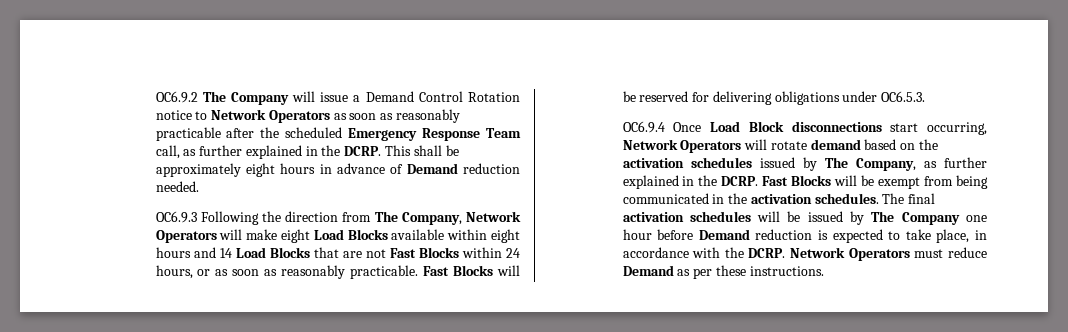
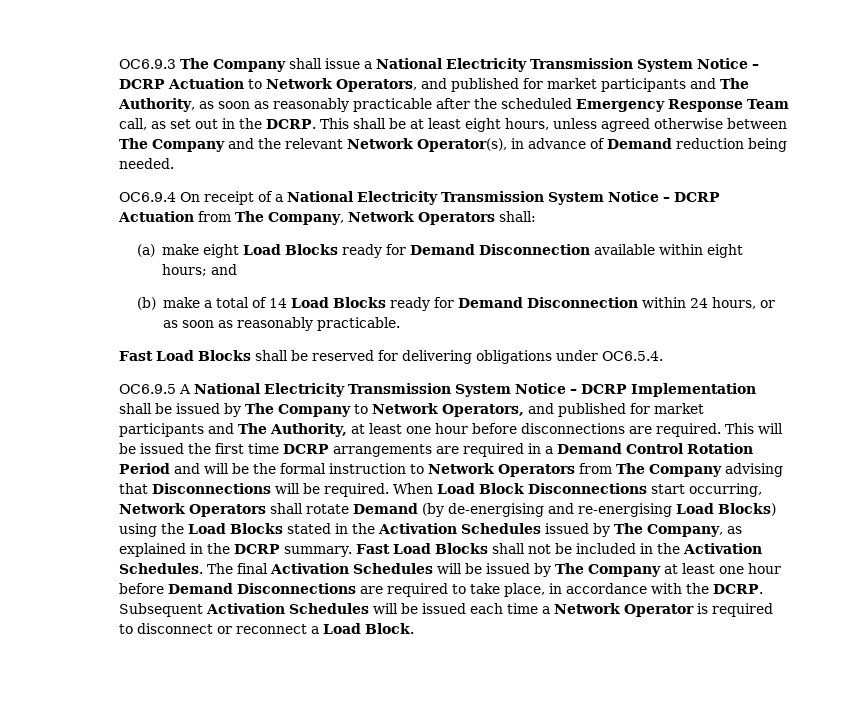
[155,91,316,105] OC6.9.2 The Company will -> [118,58,322,72] OC6.9.3 The Company shall
[365,91,520,102] [155,109,330,123] Demand Control Rotation notice to Network Operators -> [375,58,760,72] [118,78,749,92] [117,98,195,112] National Electricity Transmission System Notice – DCRP Actuation to Network Operators, and published for market participants and The Authority,
[199,145,302,159] further explained -> [169,119,218,129] set out
[155,163,316,177] approximately eight hours -> [409,118,787,132] [118,138,507,152] at least eight hours, unless agreed otherwise between The Company and the relevant Network Operator(s),
(520, 168) none -> [747,138,787,152] being
[155,211,339,225] OC6.9.3 Following the direction -> [118,191,721,205] [117,211,194,222] OC6.9.4 On receipt of a National Electricity Transmission System Notice – DCRP Actuation
[219,229,243,240] will -> [498,211,536,222] [137,244,156,257] shall: // (a)
(388, 234) none -> [342,244,591,258] ready for Demand Disconnection
[155,247,459,258] hours and 14 Load Blocks that are not Fast Blocks -> [162,264,238,276] [137,297,639,311] hours; and // (b) make a total of 14 Load Blocks ready for Demand Disconnection
[423,265,520,276] Fast Blocks will -> [118,350,288,361] // Fast Load Blocks shall
[881,91,926,102] [622,121,702,133] OC6.5.3. // OC6.9.4 Once -> [601,351,663,361] [118,383,757,397] [118,403,704,417] [118,423,784,437] [118,443,753,457] [118,463,783,477] [118,483,433,497] OC6.5.4. // OC6.9.5 A National Electricity Transmission System Notice – DCRP Implementation shall be issued by The Company to Network Operators, and published for market participants and The Authority, at least one hour before disconnections are required. This will be issued the first time DCRP arrangements are required in a Demand Control Rotation Period and will be the formal instruction to Network Operators from The Company advising that Disconnections will be required. When
[791,121,882,132] disconnections -> [527,483,647,494] Disconnections
[744,139,938,150] [622,157,752,168] will rotate demand based on the activation schedules -> [269,503,776,517] [118,523,541,537] shall rotate Demand (by de-energising and re-energising Load Blocks) using the Load Blocks stated in the Activation Schedules
[943,157,987,168] [622,175,988,189] [622,193,936,204] [622,211,751,222] further explained in the DCRP. Fast Blocks will be exempt from being communicated in the activation schedules. The final activation schedules -> [118,543,763,557] [118,563,433,574] explained in the DCRP summary. Fast Load Blocks shall not be included in the Activation Schedules. The final Activation Schedules
(960, 218) none -> [663,563,715,574] at least
[755,229,883,243] reduction is expected -> [236,583,448,597] Disconnections are required
[790,247,987,261] [622,265,824,279] Network Operators must reduce Demand as per these instructions. -> [118,603,773,617] [118,623,414,634] Subsequent Activation Schedules will be issued each time a Network Operator is required to disconnect or reconnect a Load Block.

